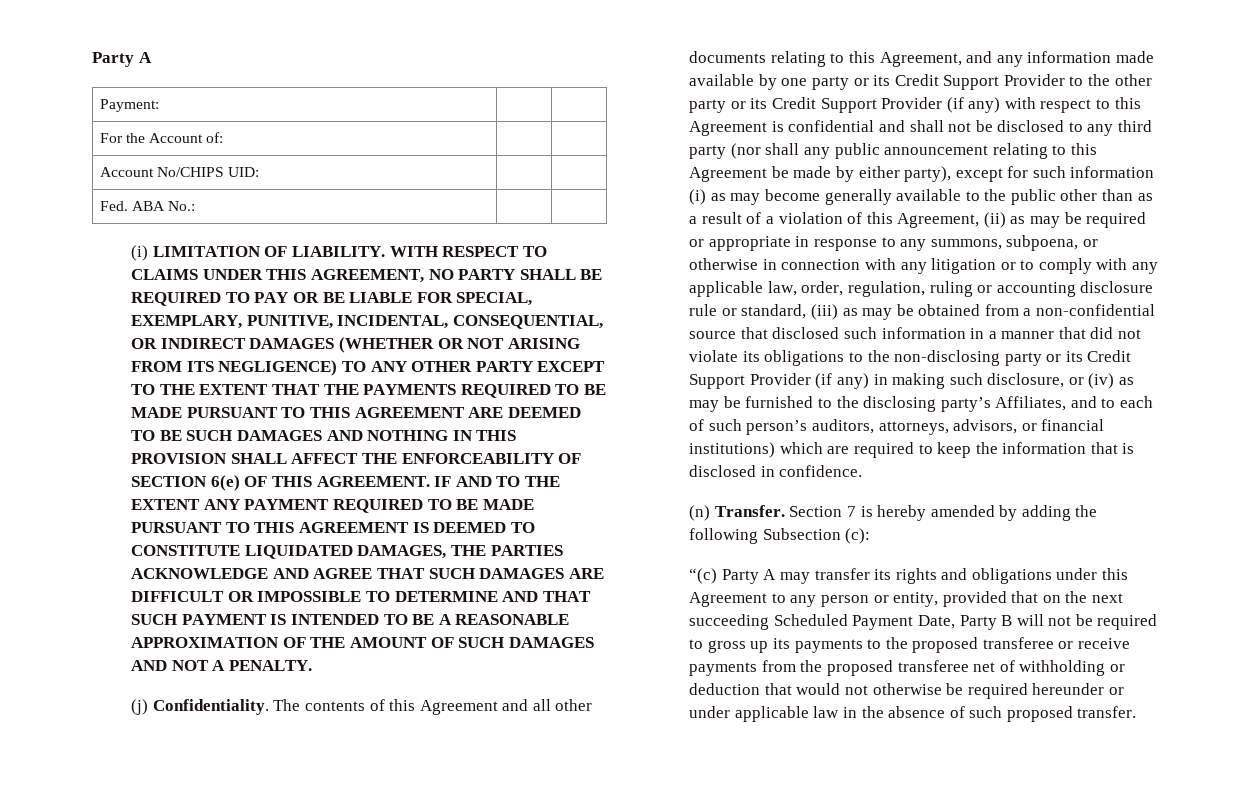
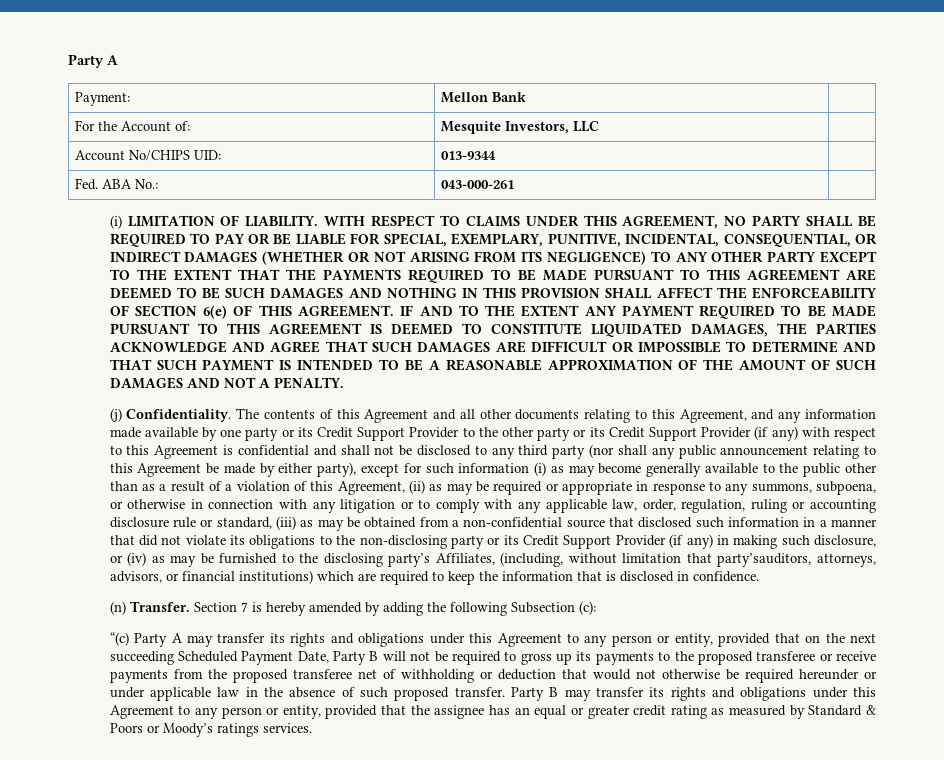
(159, 105) none -> [440,92,526,103] Mellon Bank
(224, 137) none -> [440,121,599,134] Mesquite Investors, LLC
(260, 172) none -> [440,151,496,160] 013-9344
(196, 206) none -> [440,180,514,189] 043-000-261
[1070,396,1154,408] [689,419,874,435] and to each of such person’s auditors, -> [500,552,812,567] (including, without limitation that party’sauditors,
(1137, 712) none -> [510,687,876,701] [109,705,877,719] [109,723,312,737] Party B may transfer its rights and obligations under this Agreement to any person or entity, provided that the assignee has an equal or greater credit rating as measured by Standard & Poors or Moody’s ratings services.

